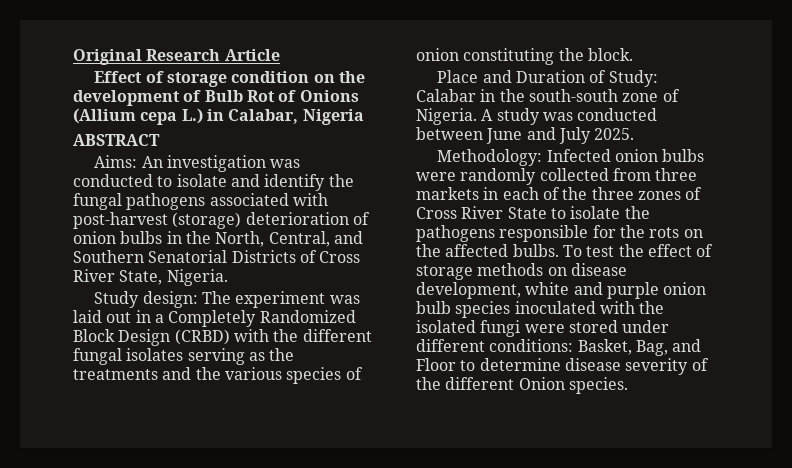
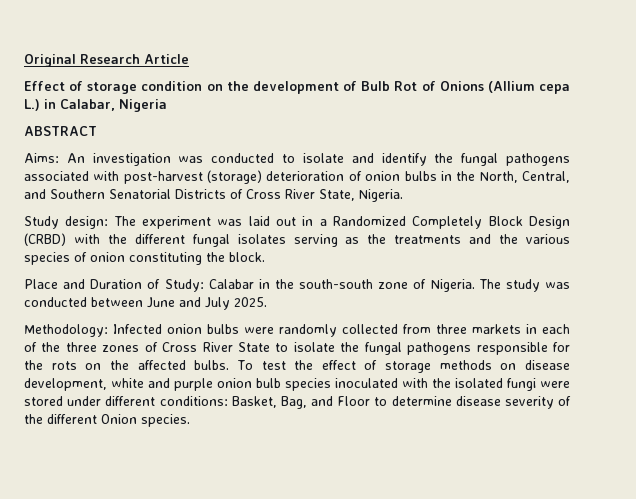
[168,310,356,327] Completely Randomized -> [332,216,483,229] Randomized Completely
[481,109,494,121] A -> [478,279,501,289] The
(650, 212) none -> [364,342,402,355] fungal

